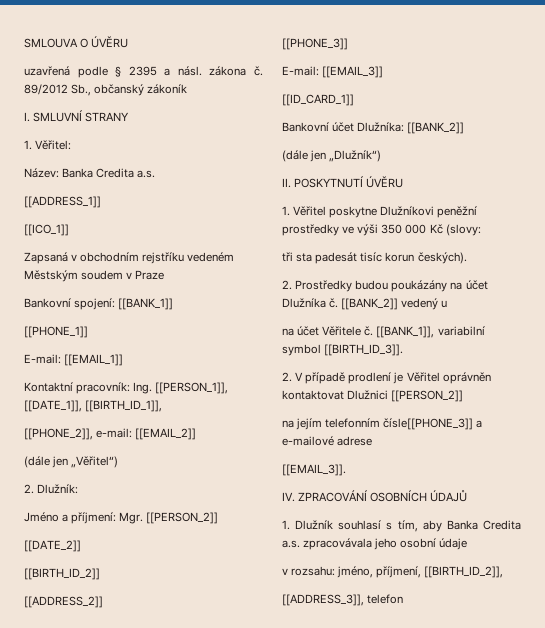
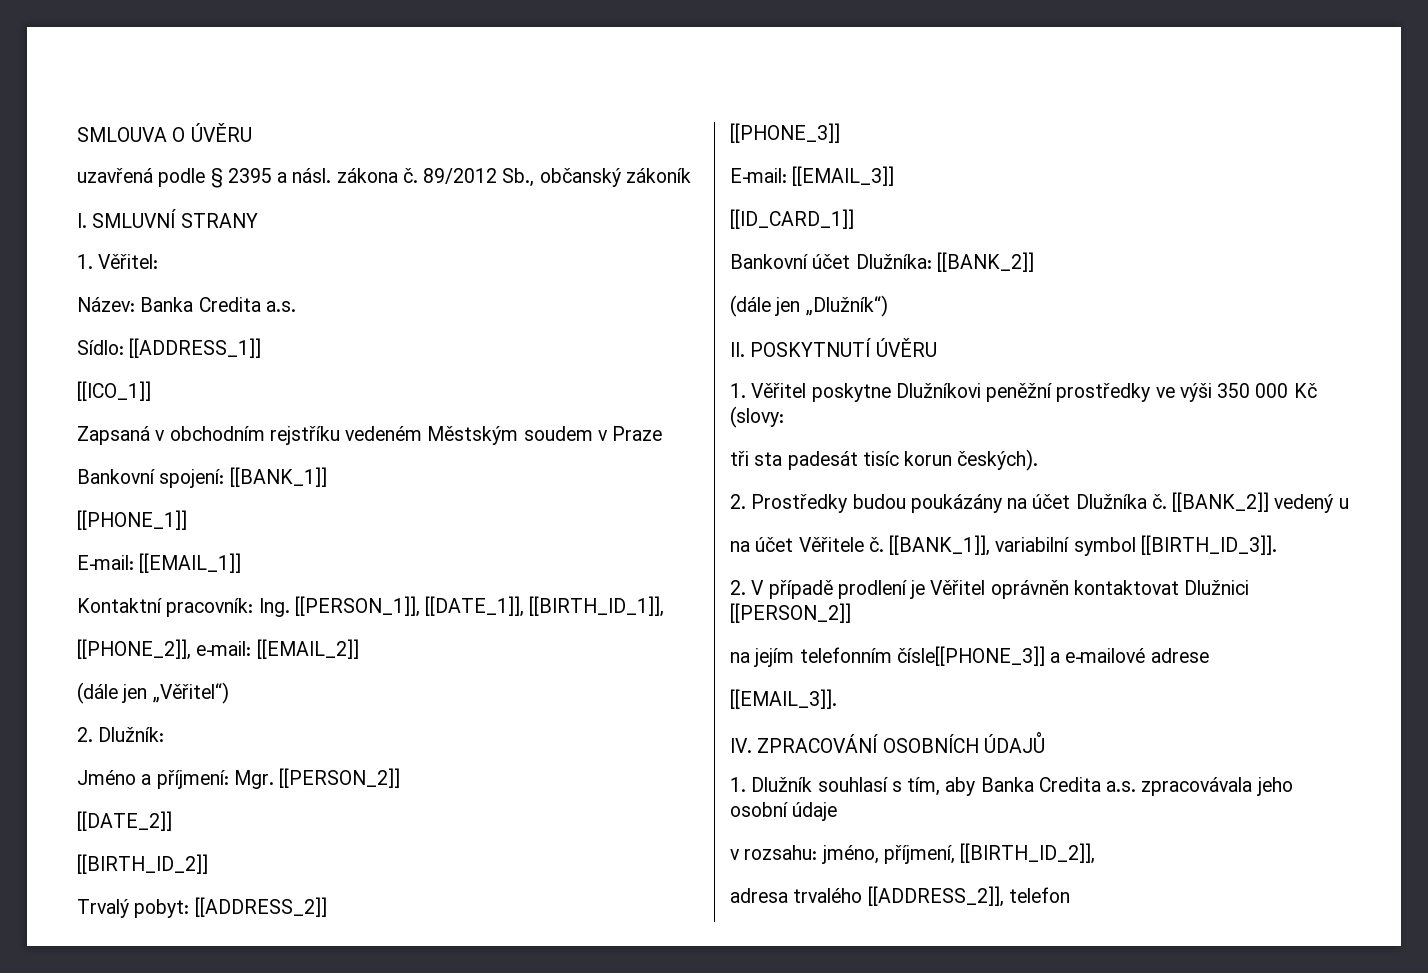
(156, 174) none -> [77,340,124,355] Sídlo:
(100, 574) none -> [77,899,190,918] Trvalý pobyt:
[282,594,364,606] [[ADDRESS_3]], -> [730,886,1004,907] adresa trvalého [[ADDRESS_2]],

